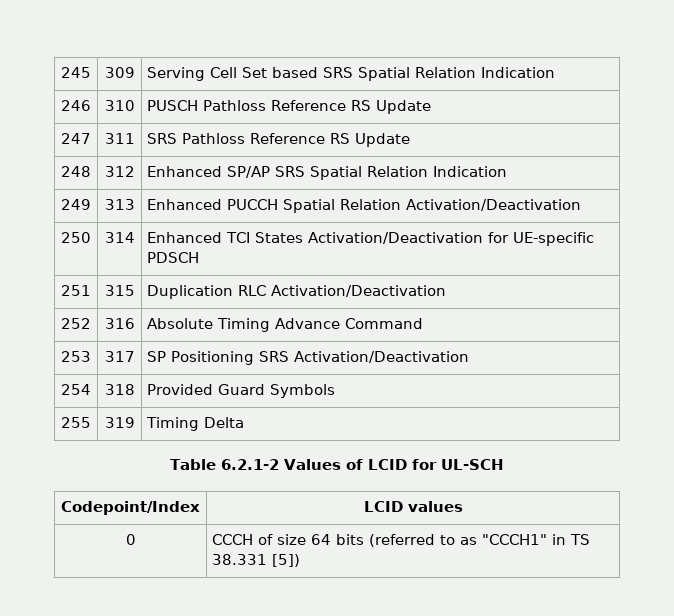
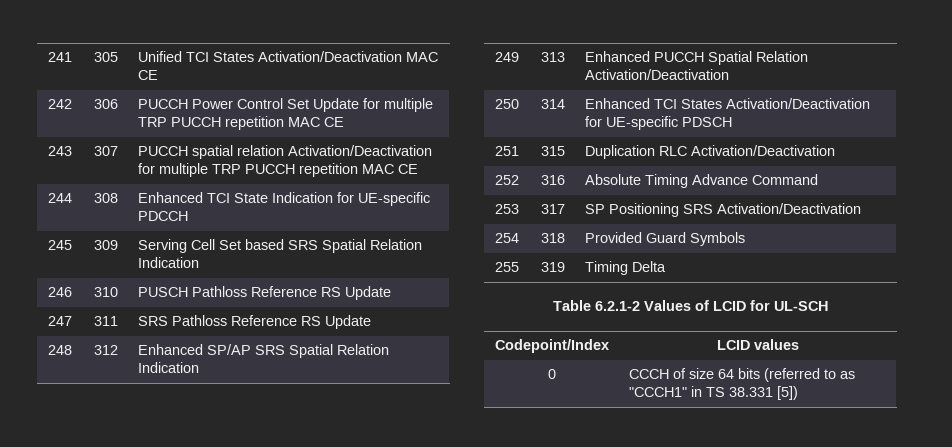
(61, 72) none -> [48,52,72,62] [93,52,118,62] [138,51,439,62] [138,70,159,80] [48,99,72,109] [93,99,118,109] [138,98,434,112] [138,116,345,130] [48,146,72,156] [93,146,118,156] [138,145,433,159] [138,163,419,177] [48,193,72,203] [93,193,118,203] [138,192,431,206] [138,211,189,221] 241 | 305 | Unified TCI States Activation/Deactivation MAC CE // 242 | 306 | PUCCH Power Control Set Update for multiple TRP PUCCH repetition MAC CE // 243 | 307 | PUCCH spatial relation Activation/Deactivation for multiple TRP PUCCH repetition MAC CE // 244 | 308 | Enhanced TCI State Indication for UE-specific PDCCH //

